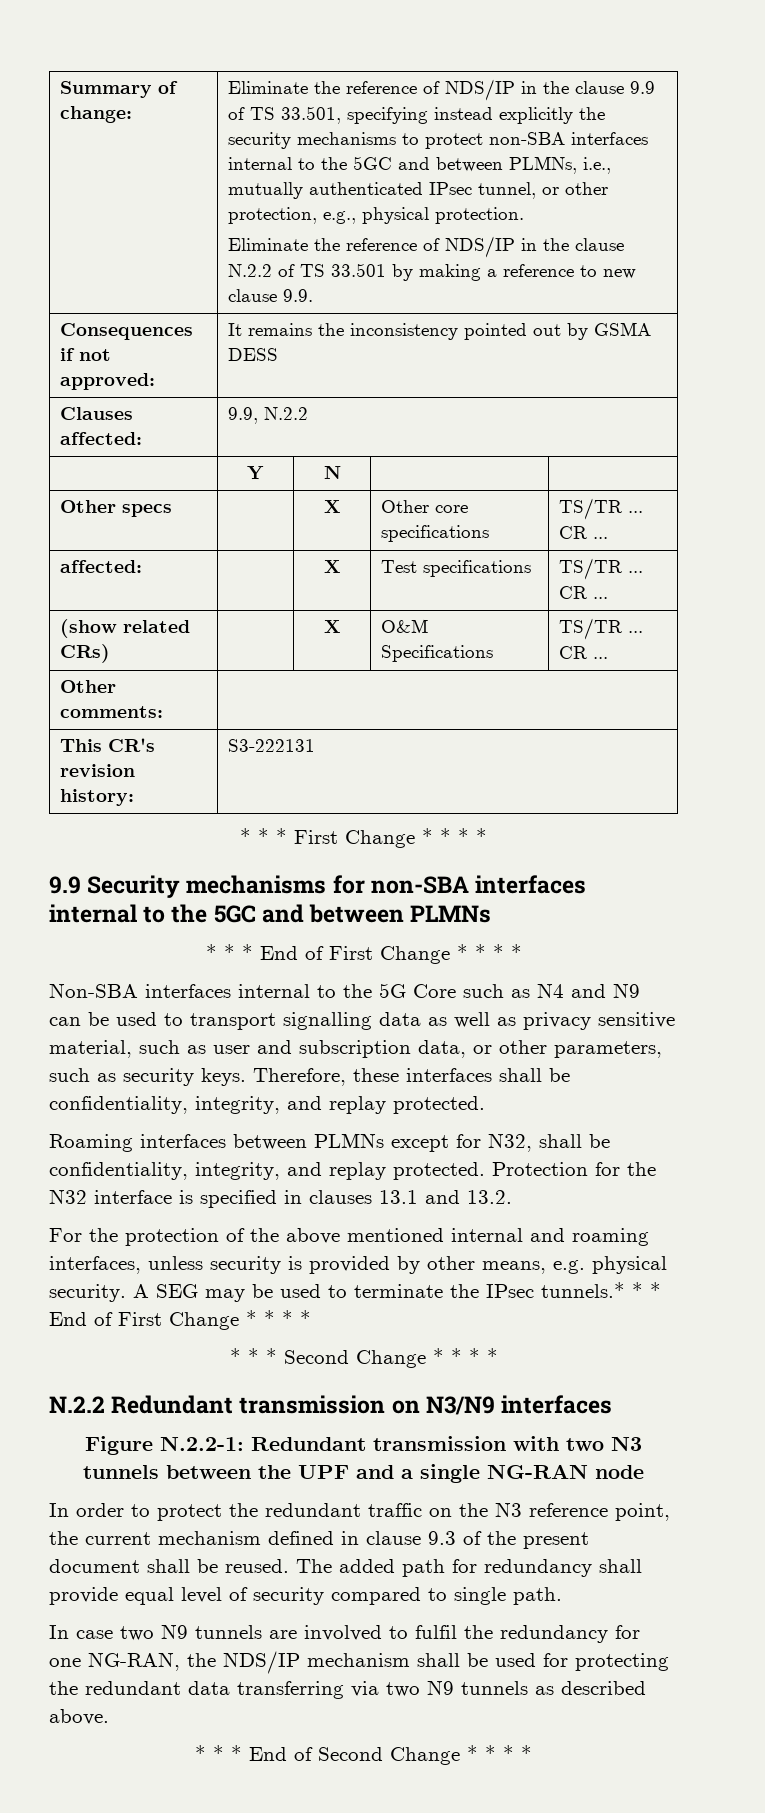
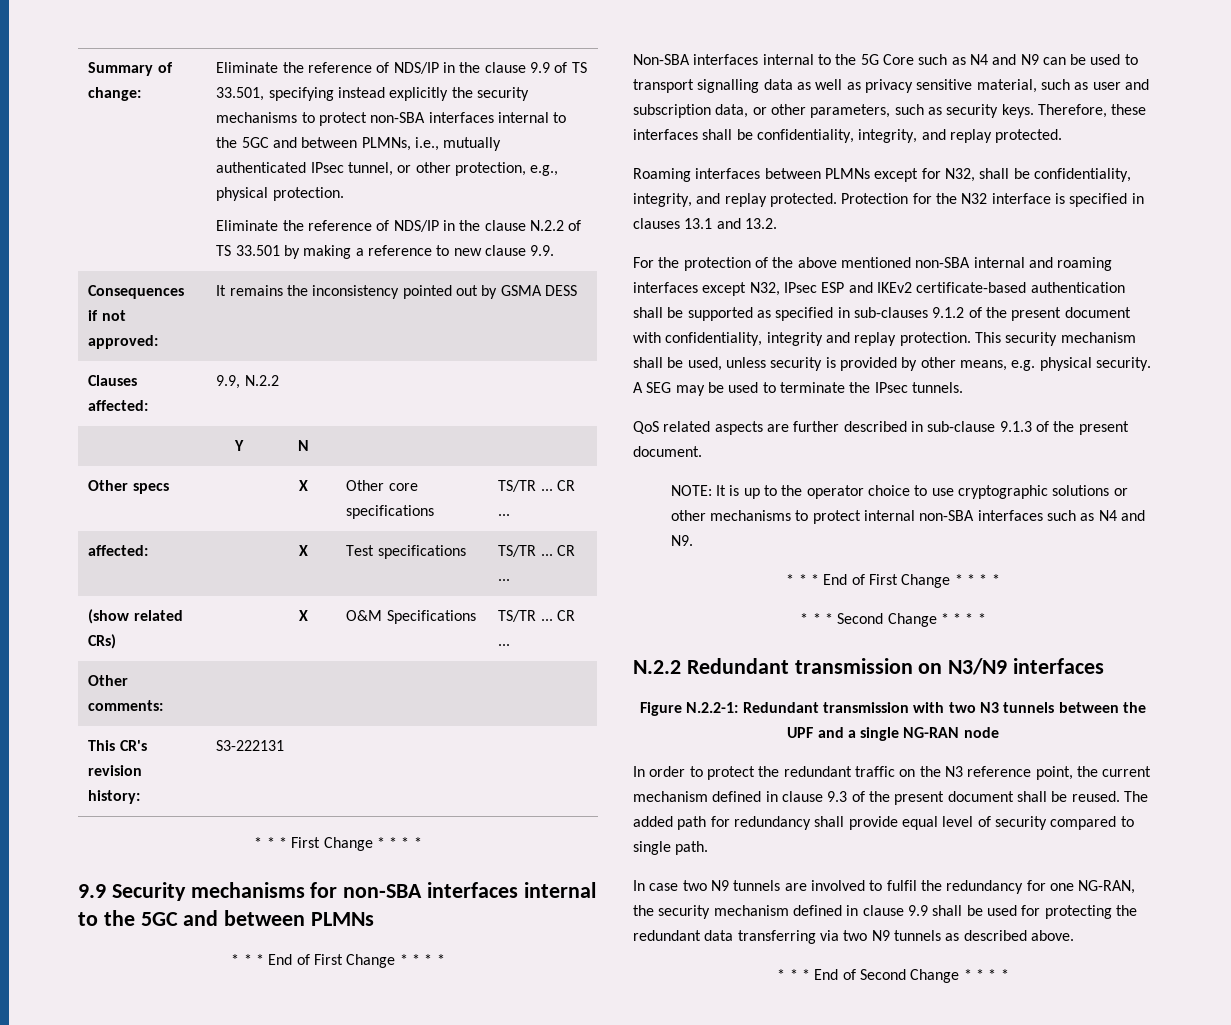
(444, 1235) none -> [915,257,971,268] non-SBA
[49,1256,141,1274] interfaces, -> [633,282,1125,296] [633,307,1131,321] [633,332,1136,346] [633,357,722,371] interfaces except N32, IPsec ESP and IKEv2 certificate-based authentication shall be supported as specified in sub-clauses 9.1.2 of the present document with confidentiality, integrity and replay protection. This security mechanism shall be used,
[541,1282,625,1298] tunnels.* -> [911,382,963,393] [633,421,1129,435] [633,446,702,457] [670,485,1128,499] [670,510,1145,524] [670,535,693,546] [786,574,795,585] tunnels. // QoS related aspects are further described in sub-clause 9.1.3 of the present document. // NOTE: It is up to the operator choice to use cryptographic solutions or other mechanisms to protect internal non-SBA interfaces such as N4 and N9. // *
[223,1651,410,1674] NDS/IP mechanism -> [658,905,928,919] security mechanism defined in clause 9.9

